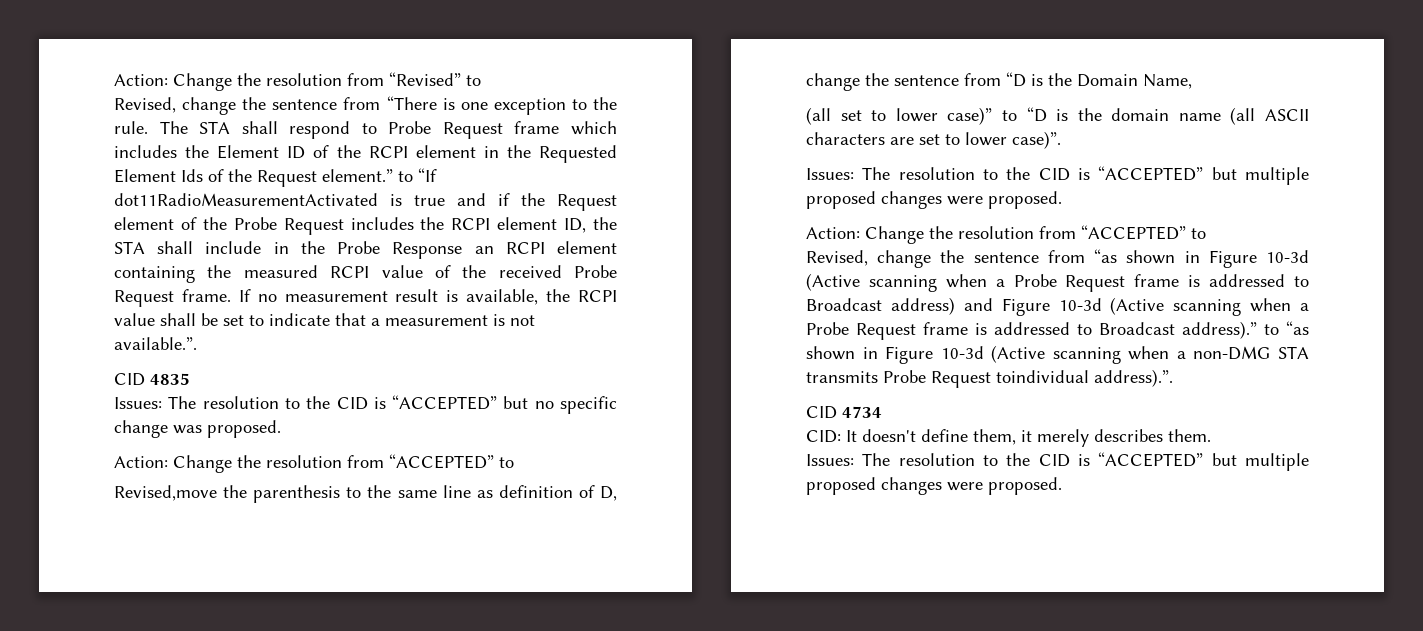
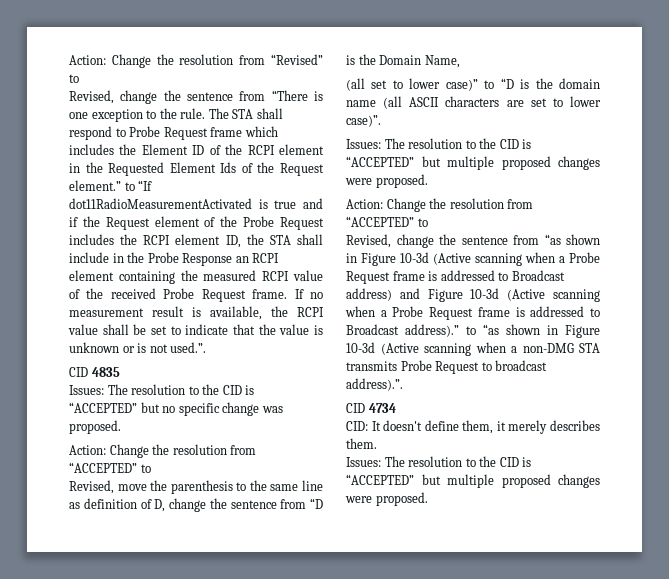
[371,315,488,326] a measurement -> [258,324,323,335] [69,342,135,353] the value is unknown or
[114,337,197,350] available.”. -> [170,342,207,353] used.”.
[114,485,217,501] Revised,move -> [69,480,147,494] Revised, move
[996,370,1089,383] toindividual -> [481,360,548,371] to broadcast

